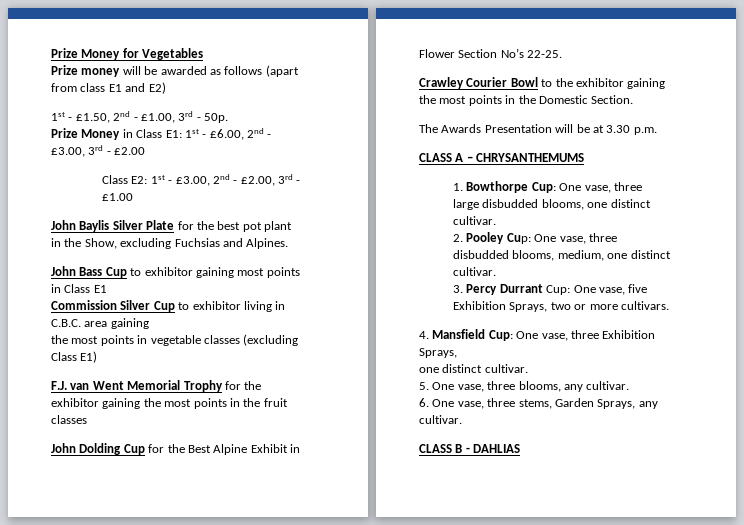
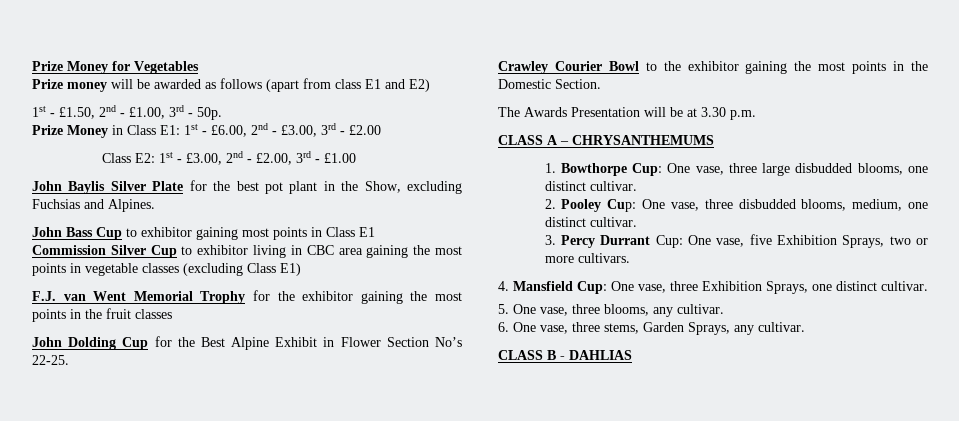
[51,319,81,327] C.B.C. -> [306,245,334,255] CBC
(149, 323) // -> (409, 251) none
(457, 353) // -> (808, 287) none

